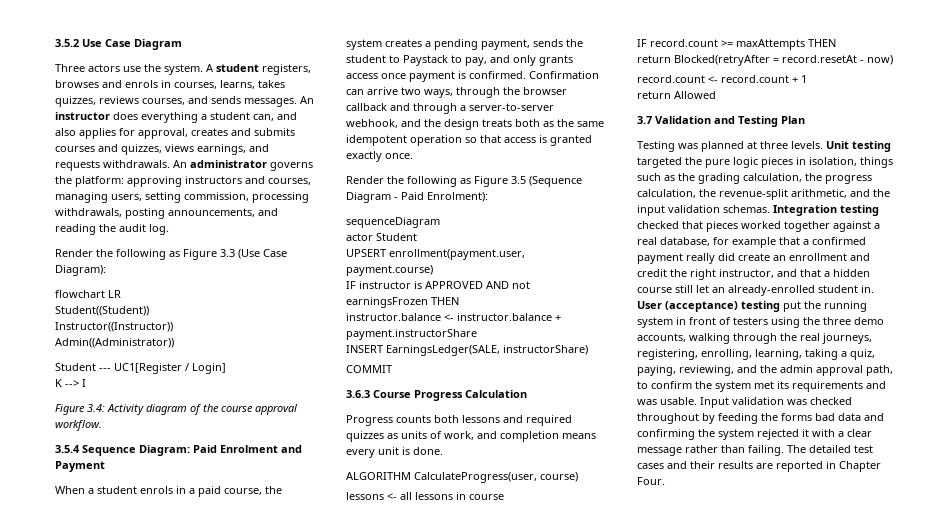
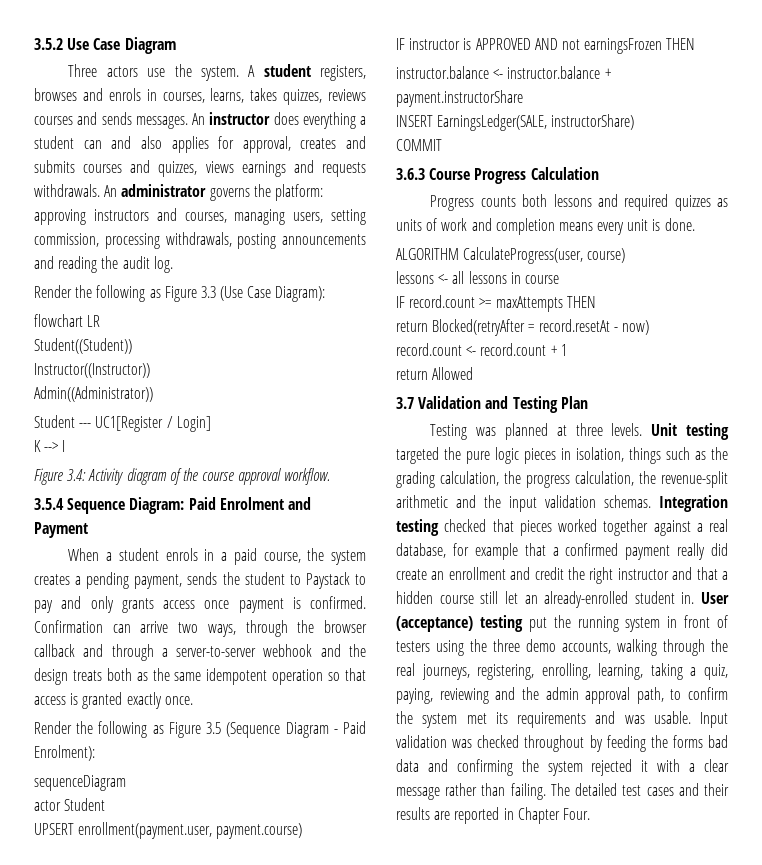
[142,98,185,105] courses, -> [34,116,73,125] courses
[253,114,274,121] can, -> [83,140,102,149] can
[197,144,246,155] earnings, -> [241,161,286,177] earnings
[168,208,255,217] announcements, -> [282,234,366,245] announcements
[465,57,487,66] pay, -> [34,600,53,613] pay
[346,119,398,128] webhook, -> [263,644,313,657] webhook
[444,431,474,440] work, -> [441,218,468,231] work
[791,189,847,198] arithmetic, -> [396,495,448,508] arithmetic
[719,269,774,278] instructor, -> [617,568,669,580] instructor
[679,365,734,376] reviewing, -> [439,688,489,704] reviewing

